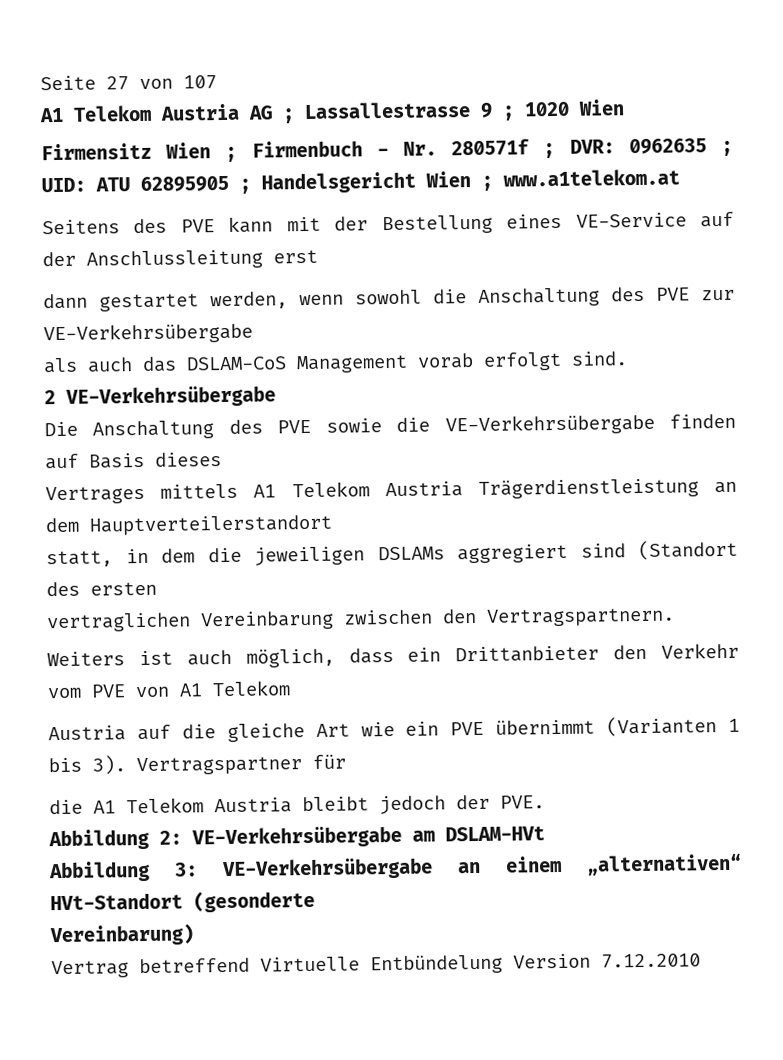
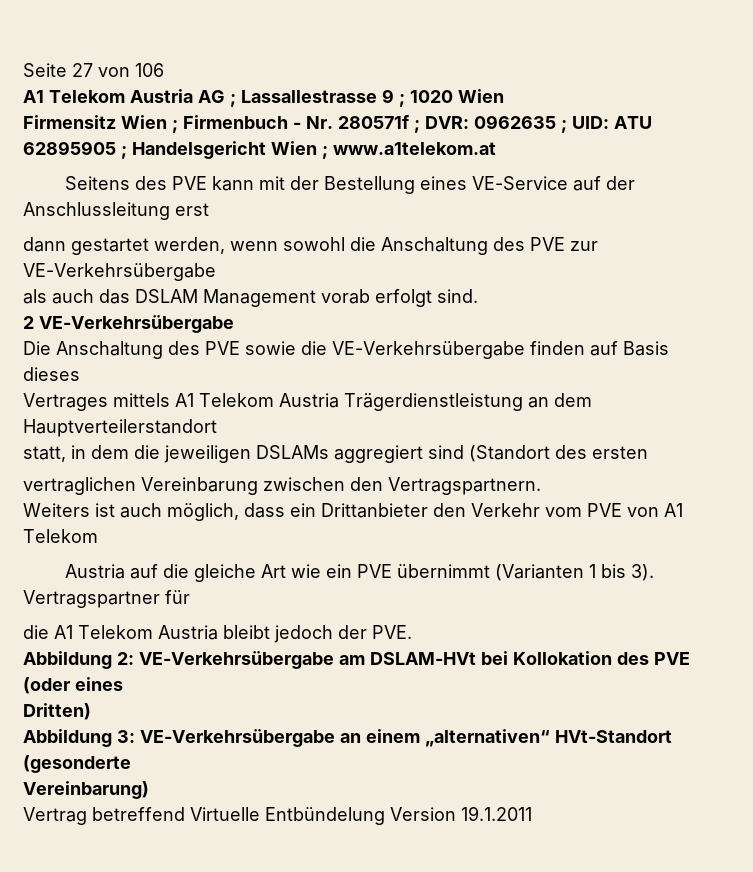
[183,75,217,89] 107 -> [135,63,164,77] 106
[186,356,287,371] DSLAM-CoS -> [135,289,198,303] DSLAM
(545, 834) none -> [481,651,690,665] [23,677,123,694] [23,703,91,720] bei Kollokation des PVE (oder eines // Dritten)
[601,953,701,968] 7.12.2010 -> [461,806,532,821] 19.1.2011

